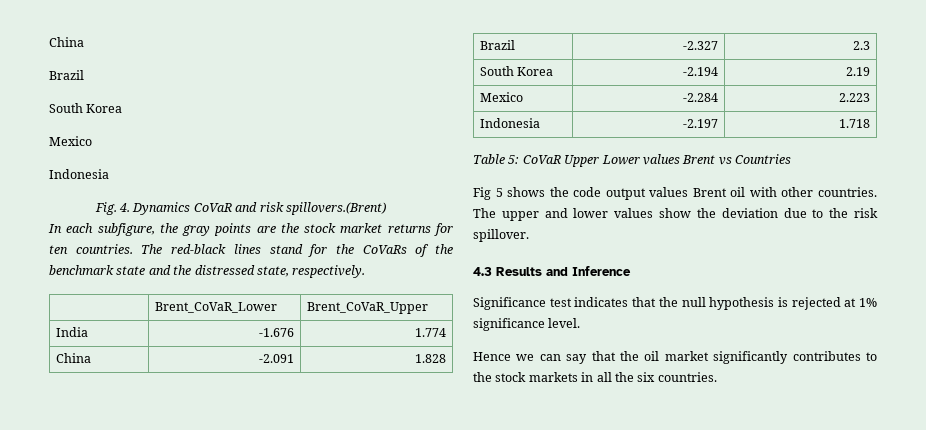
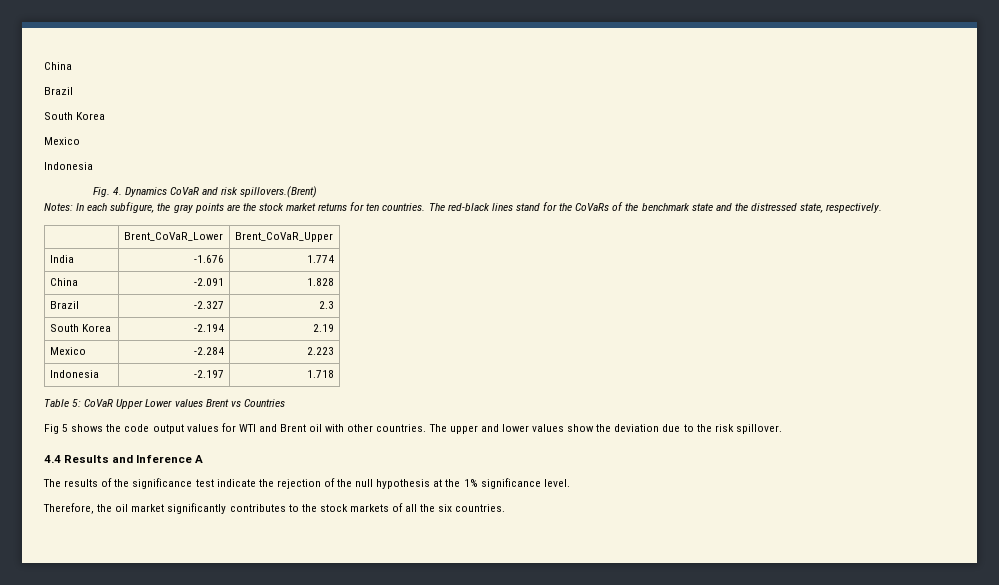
(386, 208) none -> [44,203,73,211] Notes:
(689, 192) none -> [221,423,277,432] for WTI and
[473,267,492,276] 4.3 -> [44,455,61,463] 4.4
[473,297,877,310] [473,318,581,331] [473,351,616,364] // Significance test indicates that the null hypothesis is rejected at 1% significance level. // Hence we can say that -> [195,455,204,463] [43,478,570,489] [43,503,94,514] A // The results of the significance test indicate the rejection of the null hypothesis at the 1% significance level. // Therefore,
[581,372,594,382] in -> [392,503,404,512] of

